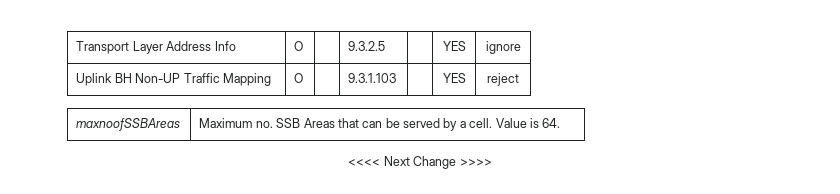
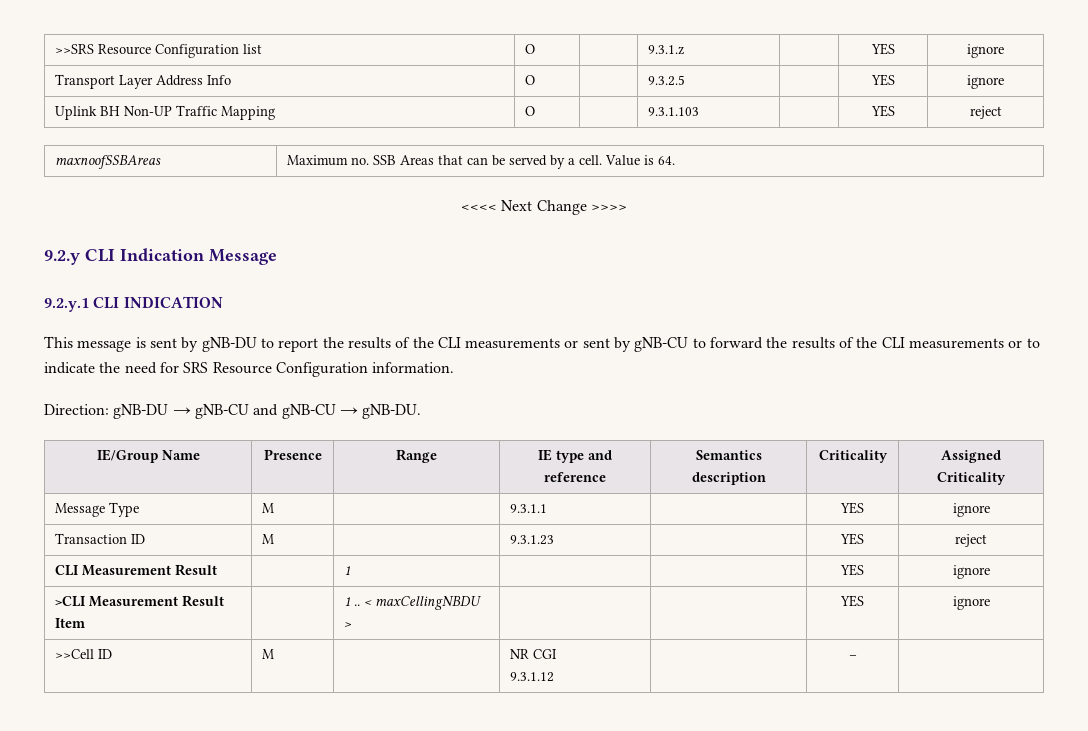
(76, 47) none -> [55,44,263,58] [525,44,536,54] [648,45,685,55] [870,43,895,55] [967,44,1005,58] >>SRS Resource Configuration list | O | | 9.3.1.z | | YES | ignore //
(492, 162) none -> [44,248,277,265] [44,296,223,312] [44,336,1040,352] [44,362,455,377] [44,404,422,419] [96,449,200,463] [263,449,322,460] [396,449,437,463] [538,449,613,463] [544,472,606,482] [695,450,762,460] [691,472,766,485] [818,450,888,463] [941,450,1002,463] [937,472,1007,485] [55,502,140,517] [262,503,275,513] [510,504,548,513] [840,502,865,514] [952,503,990,517] [55,533,146,544] [262,534,275,544] [510,535,555,545] [840,533,865,545] [955,534,988,547] [55,564,218,576] [344,566,352,575] [840,564,865,576] [952,565,990,579] [55,595,225,607] [55,618,86,628] [344,596,483,610] [344,622,353,628] [840,595,865,607] [952,596,990,610] [55,649,113,659] [262,649,275,659] [510,649,558,659] [510,672,555,682] [848,655,857,659] // 9.2.y CLI Indication Message // 9.2.y.1 CLI INDICATION // This message is sent by gNB-DU to report the results of the CLI measurements or sent by gNB-CU to forward the results of the CLI measurements or to indicate the need for SRS Resource Configuration information. // Direction: gNB-DU → gNB-CU and gNB-CU → gNB-DU. // IE/Group Name | Presence | Range | IE type and reference | Semantics description | Criticality | Assigned Criticality // Message Type | M | | 9.3.1.1 | | YES | ignore // Transaction ID | M | | 9.3.1.23 | | YES | reject // CLI Measurement Result | | 1 | | | YES | ignore // >CLI Measurement Result Item | | 1 .. < maxCellingNBDU > | | | YES | ignore // >>Cell ID | M | | NR CGI // 9.3.1.12 | | – |

